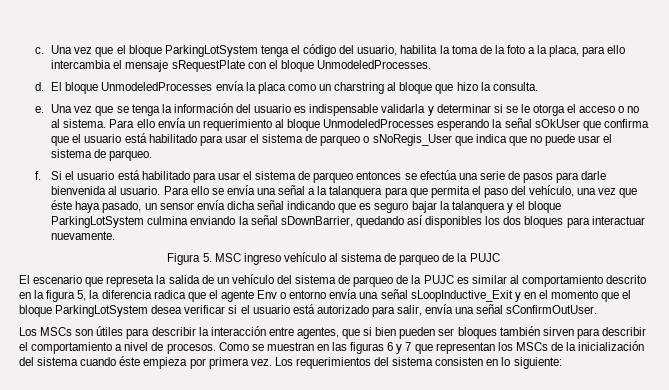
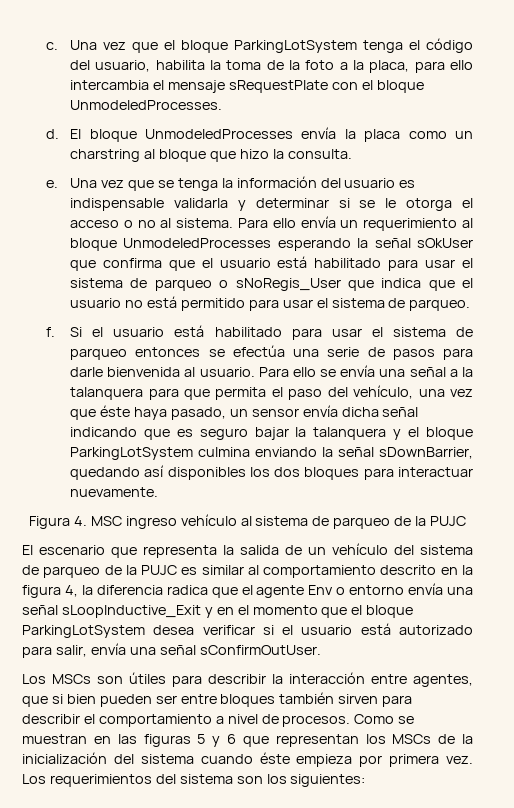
[529,134,576,146] no puede -> [461,278,473,288] [70,296,279,311] el usuario no está permitido para
[202,253,212,262] 5. -> [73,516,87,526] 4.
[106,275,155,287] represeta -> [143,545,217,558] representa
[77,290,87,301] 5, -> [64,585,78,597] 4,
(455, 332) none -> [180,694,217,704] entre
[387,342,412,354] 6 y 7 -> [197,734,237,747] 5 y 6
[435,357,562,369] consisten en lo siguiente: -> [236,774,366,787] son los siguientes:

